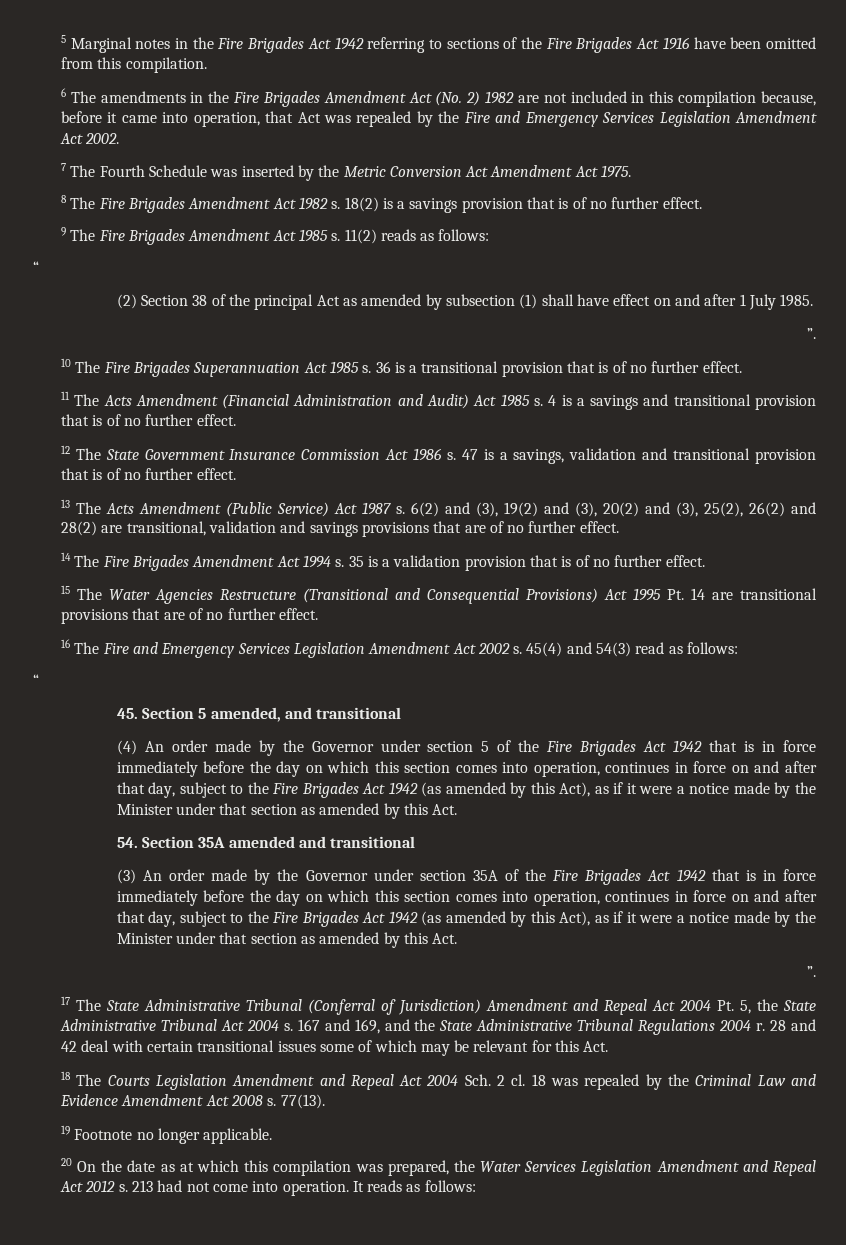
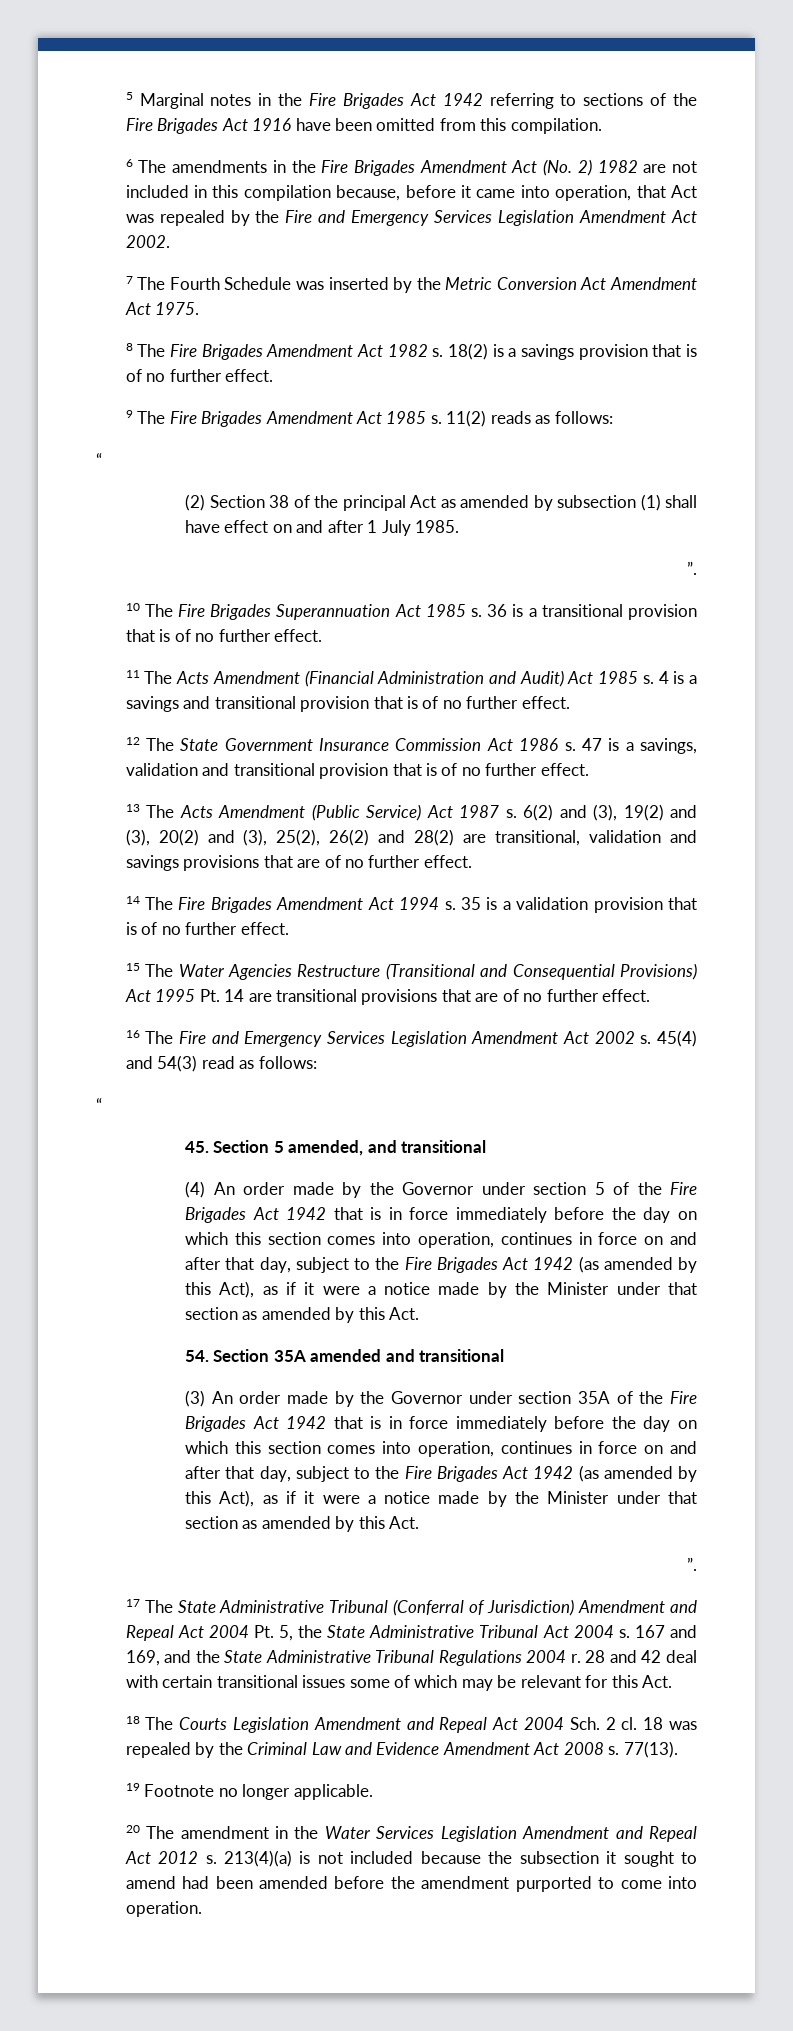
[77,1160,449,1176] On the date as at which this compilation was prepared, -> [146,1826,288,1839] The amendment in
[131,1180,476,1196] 213 had not come into operation. It reads as follows: -> [224,1850,697,1867] [125,1876,697,1892] [125,1901,202,1917] 213(4)(a) is not included because the subsection it sought to amend had been amended before the amendment purported to come into operation.

